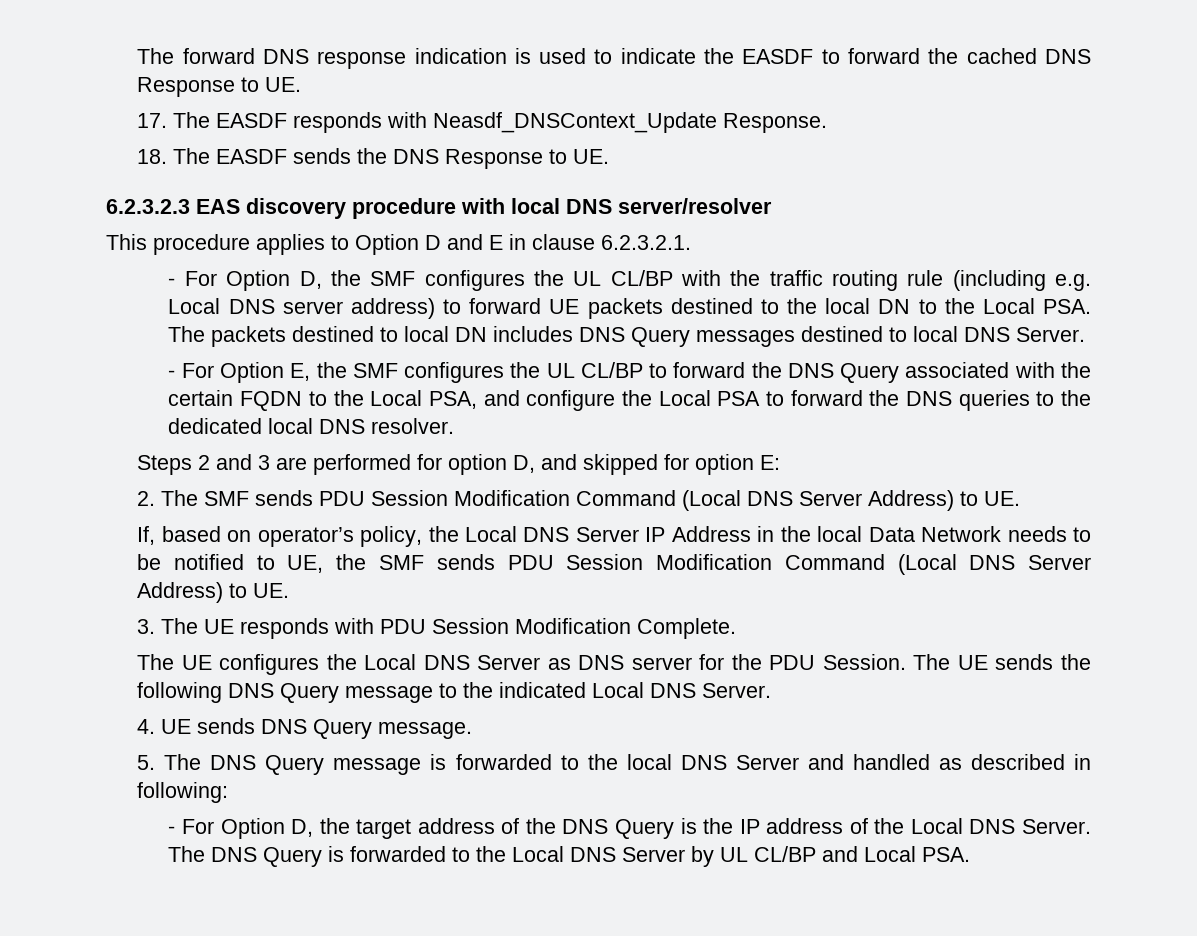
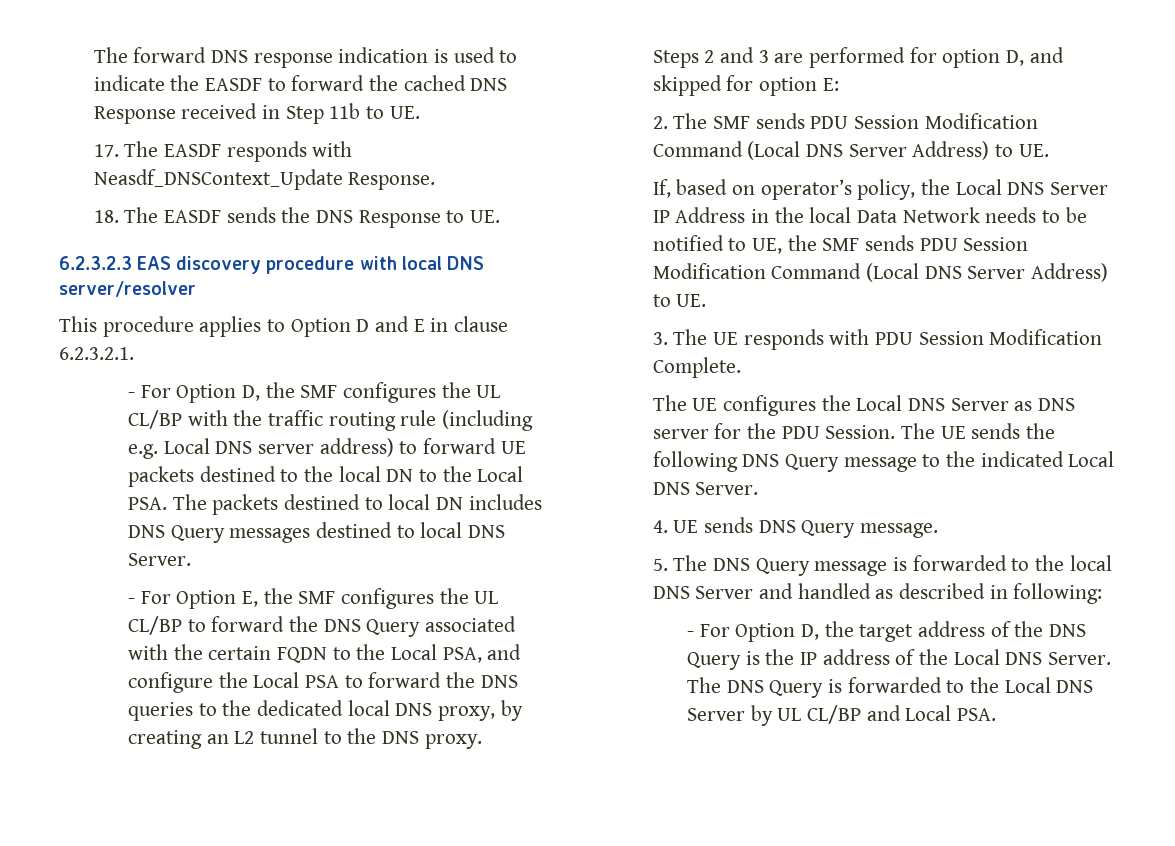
(236, 87) none -> [181,103,361,124] received in Step 11b
[371,418,455,434] resolver. -> [438,700,523,721] [128,728,482,749] proxy, by creating an L2 tunnel to the DNS proxy.

